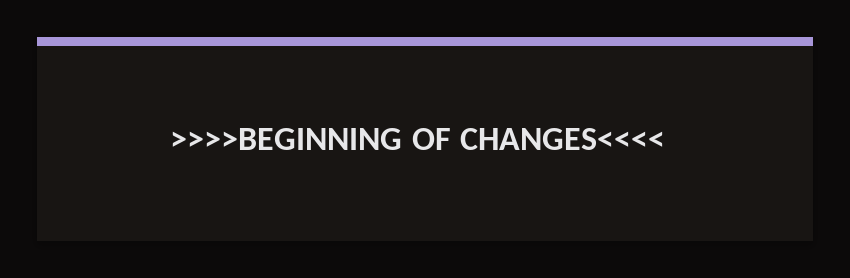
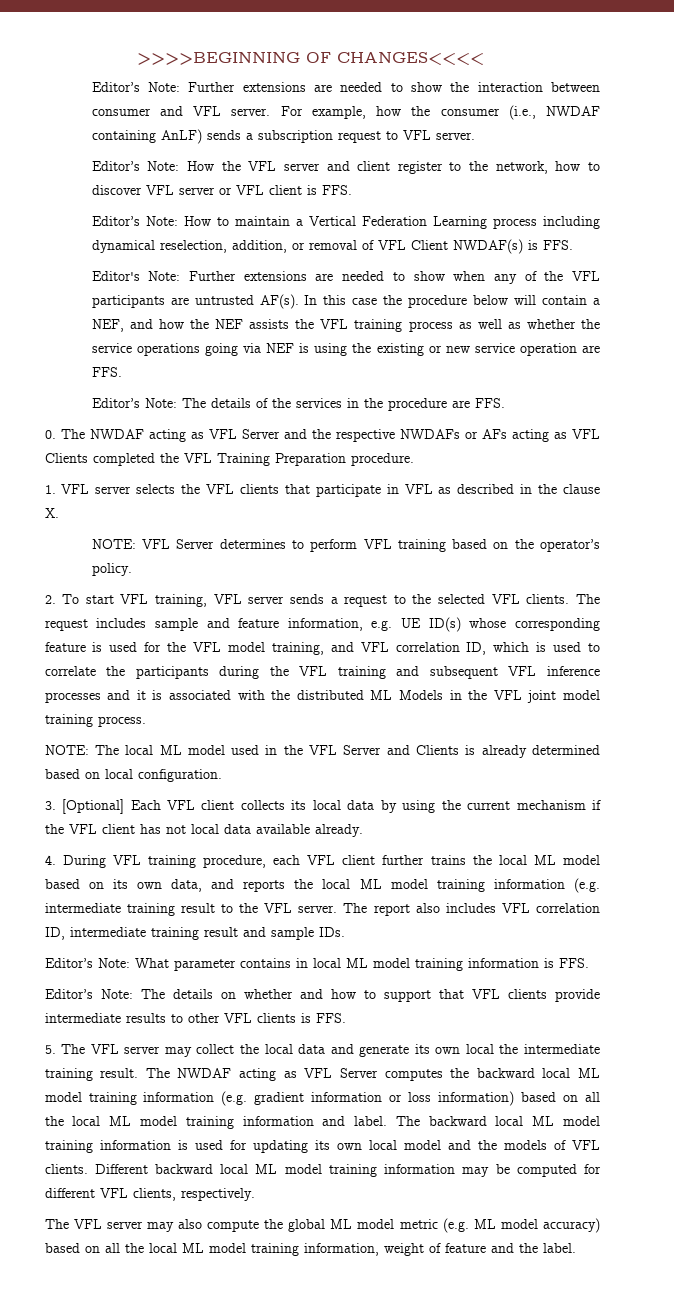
(665, 139) none -> [91,82,600,92] [91,105,601,120] [91,129,475,144] [91,161,601,174] [91,185,352,195] [91,216,600,229] [91,239,573,254] [91,271,601,284] [91,294,601,309] [91,319,600,332] [91,343,601,356] [91,367,122,377] [91,398,505,411] [44,429,600,442] [44,453,414,466] [44,484,600,497] [44,508,59,518] [91,539,600,552] [91,563,132,576] [44,594,601,607] [44,617,600,632] [44,642,600,655] [44,666,600,679] [44,690,600,703] [44,714,146,727] [44,745,600,758] [44,769,222,782] [44,799,602,814] [44,824,363,837] [44,855,601,868] [44,878,601,893] [44,903,600,916] [44,927,345,940] [44,958,589,971] [44,989,601,1002] [44,1013,346,1023] [44,1044,601,1057] [44,1068,600,1081] [44,1091,600,1106] [44,1116,601,1129] [44,1140,601,1153] [44,1164,601,1177] [44,1188,255,1201] [44,1218,600,1233] [44,1243,576,1256] // Editor’s Note: Further extensions are needed to show the interaction between consumer and VFL server. For example, how the consumer (i.e., NWDAF containing AnLF) sends a subscription request to VFL server. // Editor’s Note: How the VFL server and client register to the network, how to discover VFL server or VFL client is FFS. // Editor’s Note: How to maintain a Vertical Federation Learning process including dynamical reselection, addition, or removal of VFL Client NWDAF(s) is FFS. // Editor's Note: Further extensions are needed to show when any of the VFL participants are untrusted AF(s). In this case the procedure below will contain a NEF, and how the NEF assists the VFL training process as well as whether the service operations going via NEF is using the existing or new service operation are FFS. // Editor’s Note: The details of the services in the procedure are FFS. // 0. The NWDAF acting as VFL Server and the respective NWDAFs or AFs acting as VFL Clients completed the VFL Training Preparation procedure. // 1. VFL server selects the VFL clients that participate in VFL as described in the clause X. // NOTE: VFL Server determines to perform VFL training based on the operator’s policy. // 2. To start VFL training, VFL server sends a request to the selected VFL clients. The request includes sample and feature information, e.g. UE ID(s) whose corresponding feature is used for the VFL model training, and VFL correlation ID, which is used to correlate the participants during the VFL training and subsequent VFL inference processes and it is associated with the distributed ML Models in the VFL joint model training process. // NOTE: The local ML model used in the VFL Server and Clients is already determined based on local configuration. // 3. [Optional] Each VFL client collects its local data by using the current mechanism if the VFL client has not local data available already. // 4. During VFL training procedure, each VFL client further trains the local ML model based on its own data, and reports the local ML model training information (e.g. intermediate training result to the VFL server. The report also includes VFL correlation ID, intermediate training result and sample IDs. // Editor’s Note: What parameter contains in local ML model training information is FFS. // Editor’s Note: The details on whether and how to support that VFL clients provide intermediate results to other VFL clients is FFS. // 5. The VFL server may collect the local data and generate its own local the intermediate training result. The NWDAF acting as VFL Server computes the backward local ML model training information (e.g. gradient information or loss information) based on all the local ML model training information and label. The backward local ML model training information is used for updating its own local model and the models of VFL clients. Different backward local ML model training information may be computed for different VFL clients, respectively. // The VFL server may also compute the global ML model metric (e.g. ML model accuracy) based on all the local ML model training information, weight of feature and the label.

